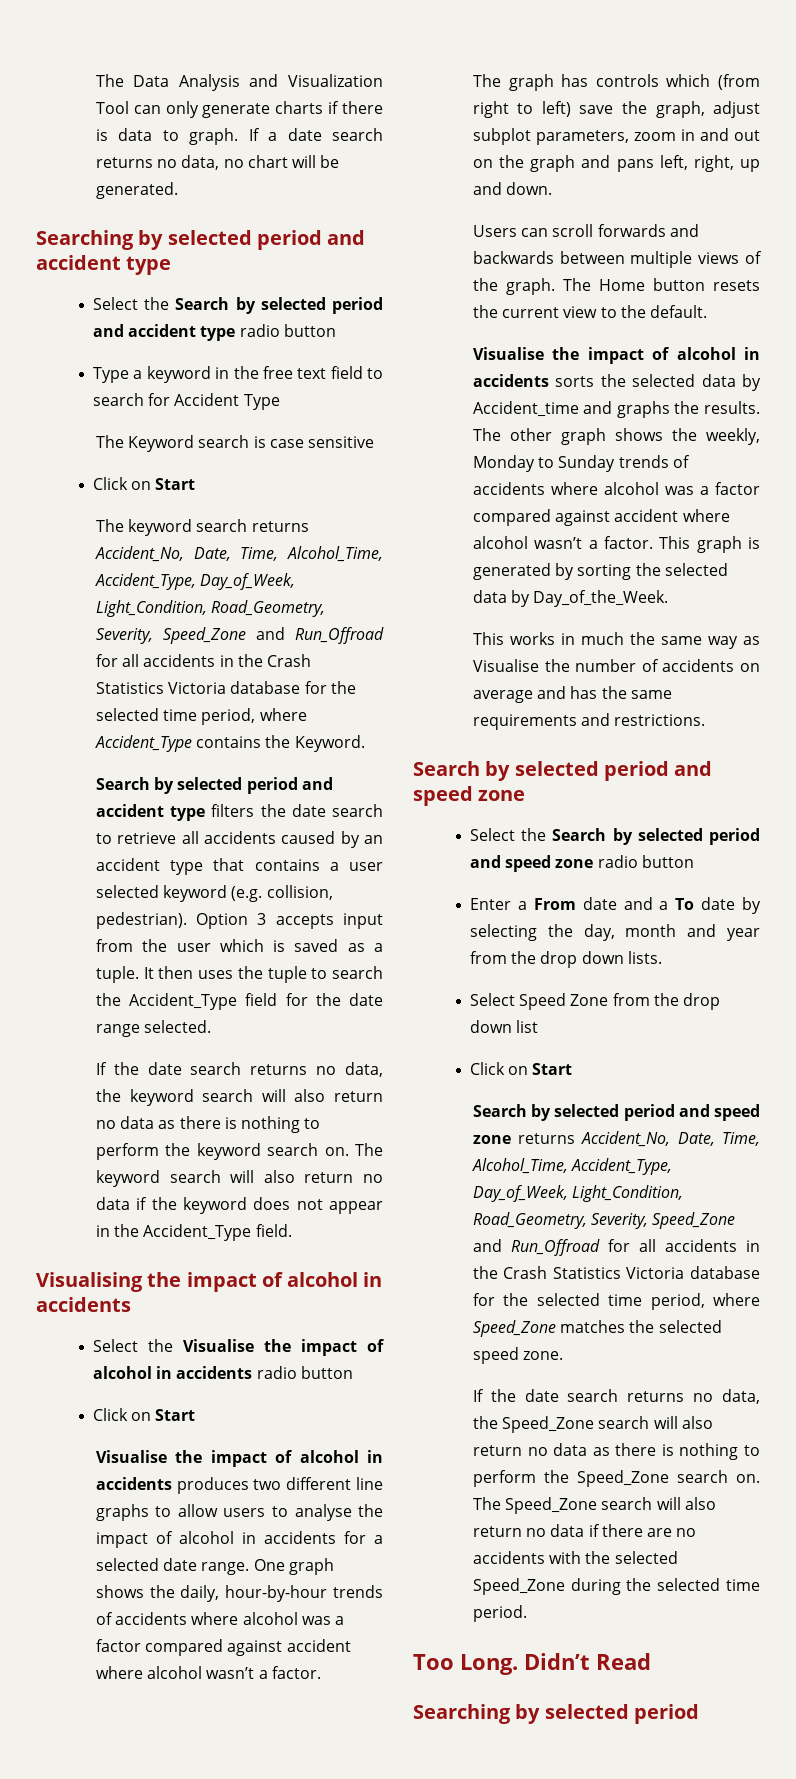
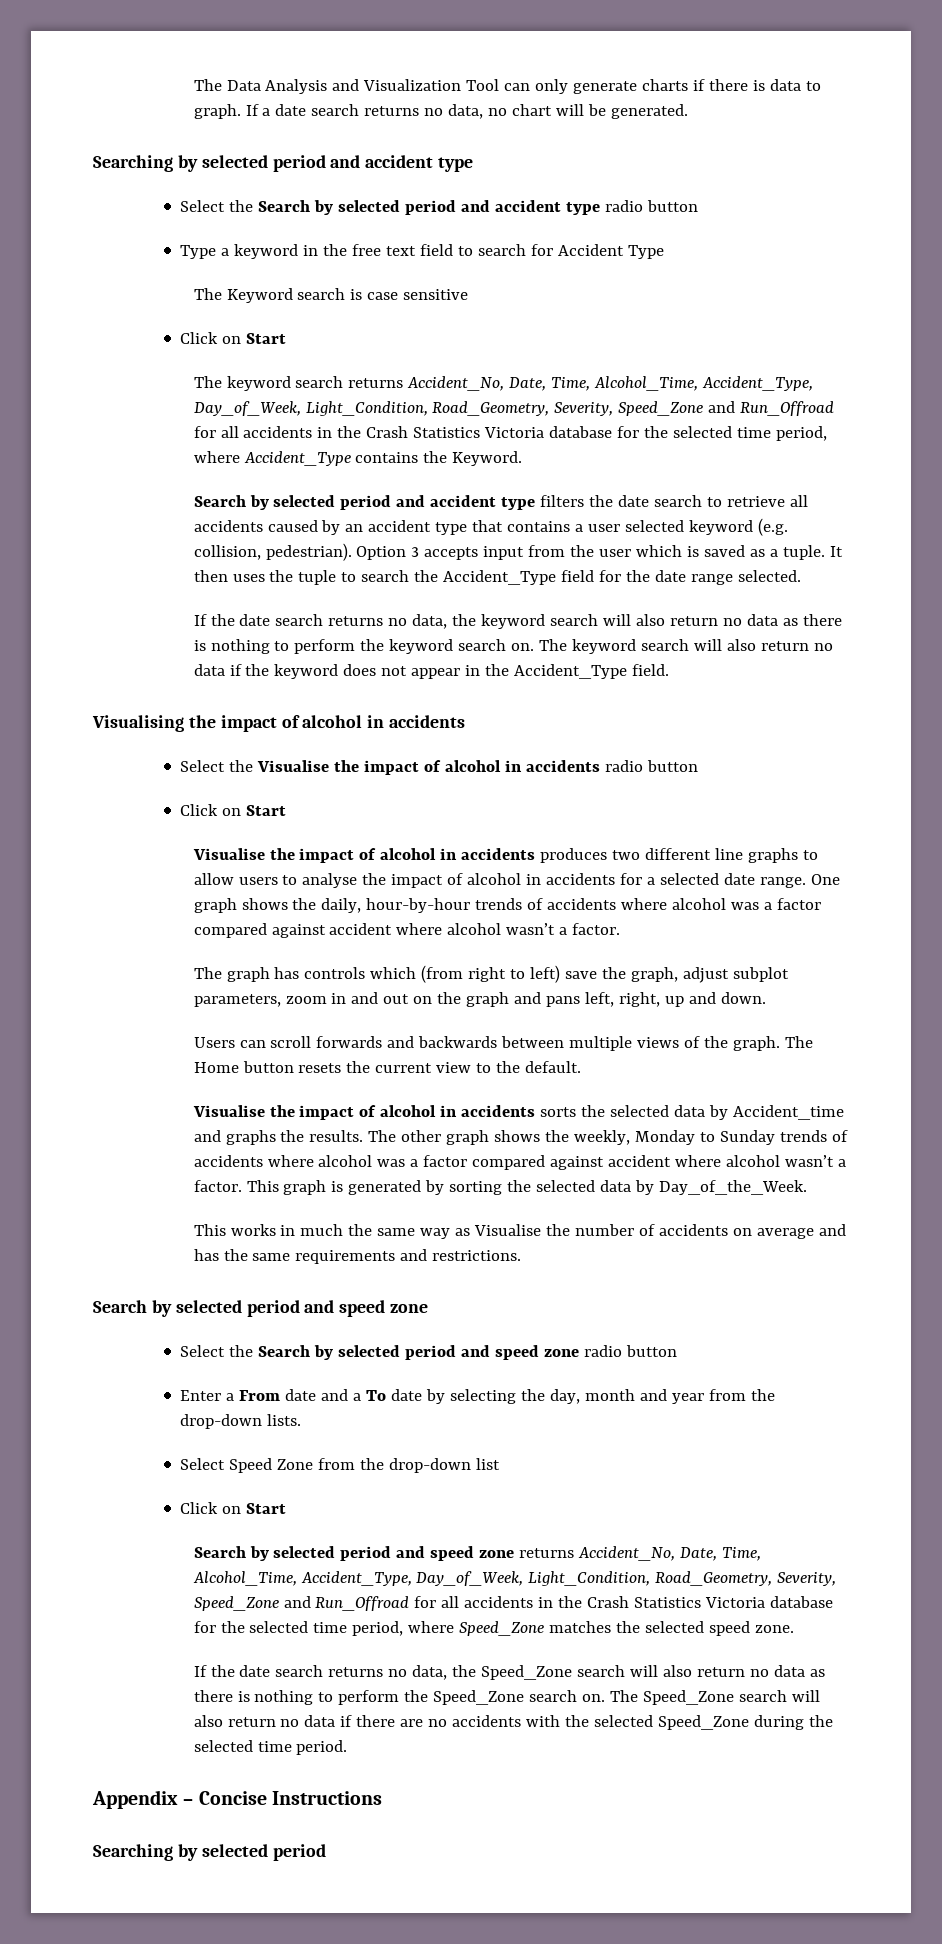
[540,951,624,968] drop down -> [180,1414,263,1429] drop-down
[682,993,720,1010] [470,1020,513,1033] drop down -> [389,1458,472,1473] drop-down
[413,1653,651,1675] Too Long. Didn’t Read -> [92,1790,382,1809] Appendix – Concise Instructions

